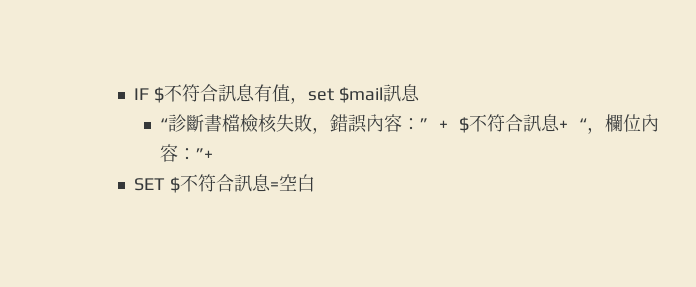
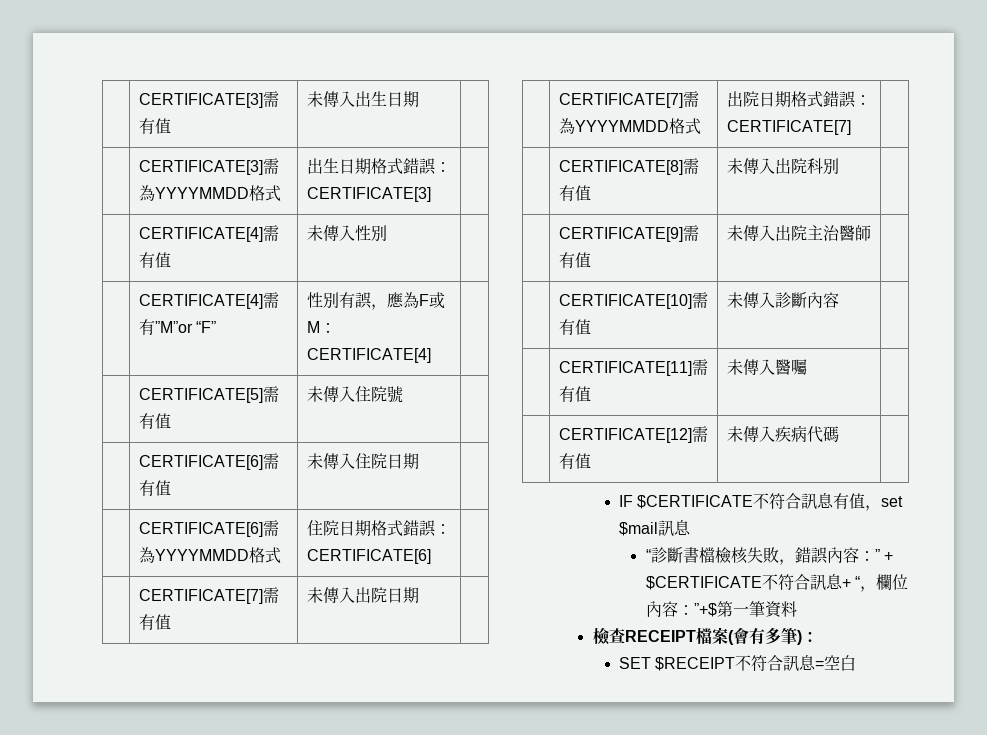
[134,87,165,103] IF $ -> [138,91,279,108] [138,118,171,134] [306,91,419,107] [138,158,279,175] [138,185,281,201] [306,158,451,175] [306,187,431,202] [138,225,279,242] [138,252,171,268] [306,225,387,241] [138,292,279,309] [138,319,217,335] [306,292,445,310] [306,321,336,333] [306,348,431,363] [138,386,279,403] [138,413,171,429] [306,386,403,403] [138,453,279,470] [138,480,171,496] [306,453,419,469] [138,520,279,537] [138,547,281,563] [306,520,451,537] [306,549,431,564] [138,587,279,604] [138,614,171,630] [306,587,419,603] [558,91,699,108] [558,118,701,134] [726,91,871,108] [726,120,851,135] [558,158,699,175] [558,185,591,201] [726,158,839,174] [558,225,699,242] [558,252,591,268] [726,225,871,241] [558,292,708,309] [558,319,591,335] [726,292,839,308] [558,359,708,376] [558,386,591,402] [726,359,807,375] [558,426,708,443] [558,453,591,469] [726,425,839,443] [619,495,754,509] | CERTIFICATE[3]需有值 | 未傳入出生日期 | // | CERTIFICATE[3]需為YYYYMMDD格式 | 出生日期格式錯誤：CERTIFICATE[3] | // | CERTIFICATE[4]需有值 | 未傳入性別 | // | CERTIFICATE[4]需有”M”or “F” | 性別有誤，應為F或M：CERTIFICATE[4] | // | CERTIFICATE[5]需有值 | 未傳入住院號 | // | CERTIFICATE[6]需有值 | 未傳入住院日期 | // | CERTIFICATE[6]需為YYYYMMDD格式 | 住院日期格式錯誤：CERTIFICATE[6] | // | CERTIFICATE[7]需有值 | 未傳入出院日期 | // | CERTIFICATE[7]需為YYYYMMDD格式 | 出院日期格式錯誤：CERTIFICATE[7] | // | CERTIFICATE[8]需有值 | 未傳入出院科別 | // | CERTIFICATE[9]需有值 | 未傳入出院主治醫師 | // | CERTIFICATE[10]需有值 | 未傳入診斷內容 | // | CERTIFICATE[11]需有值 | 未傳入醫囑 | // | CERTIFICATE[12]需有值 | 未傳入疾病代碼 | // IF $CERTIFICATE
[459,117,470,133] $ -> [645,576,762,590] $CERTIFICATE
[196,148,214,160] ”+ -> [693,601,797,618] [592,627,818,645] ”+$第一筆資料 // 檢查RECEIPT檔案(會有多筆)：
[170,177,181,193] $ -> [655,657,736,671] $RECEIPT

